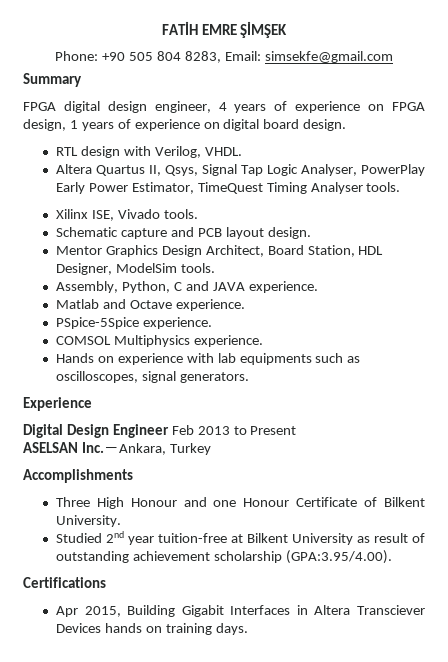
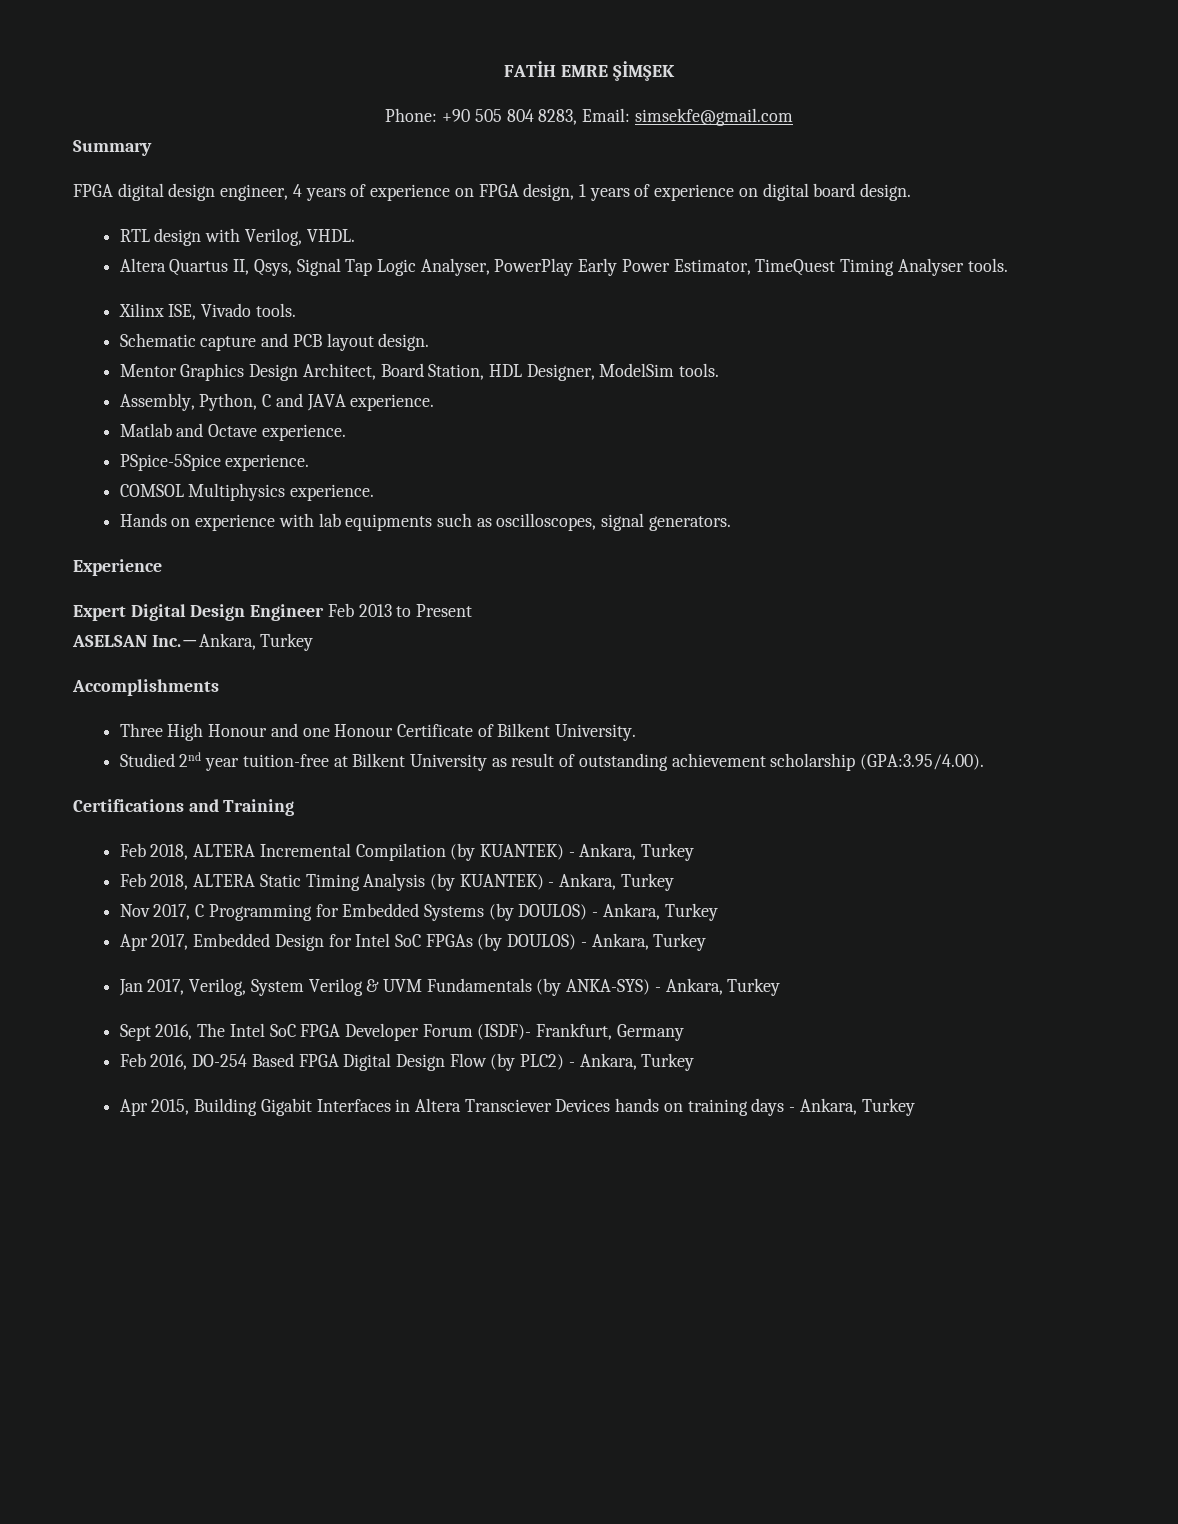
(92, 404) none -> [73,605,126,621] Expert
(106, 582) none -> [188,799,295,816] [119,843,695,861] [119,873,674,891] [119,903,718,921] [119,933,707,951] [118,978,781,996] [119,1023,684,1041] [119,1053,695,1071] and Training // Feb 2018, ALTERA Incremental Compilation (by KUANTEK) - Ankara, Turkey // Feb 2018, ALTERA Static Timing Analysis (by KUANTEK) - Ankara, Turkey // Nov 2017, C Programming for Embedded Systems (by DOULOS) - Ankara, Turkey // Apr 2017, Embedded Design for Intel SoC FPGAs (by DOULOS) - Ankara, Turkey // Jan 2017, Verilog, System Verilog & UVM Fundamentals (by ANKA-SYS) - Ankara, Turkey // Sept 2016, The Intel SoC FPGA Developer Forum (ISDF)- Frankfurt, Germany // Feb 2016, DO-254 Based FPGA Digital Design Flow (by PLC2) - Ankara, Turkey
[215,623,248,635] days. -> [751,1098,915,1116] days - Ankara, Turkey

